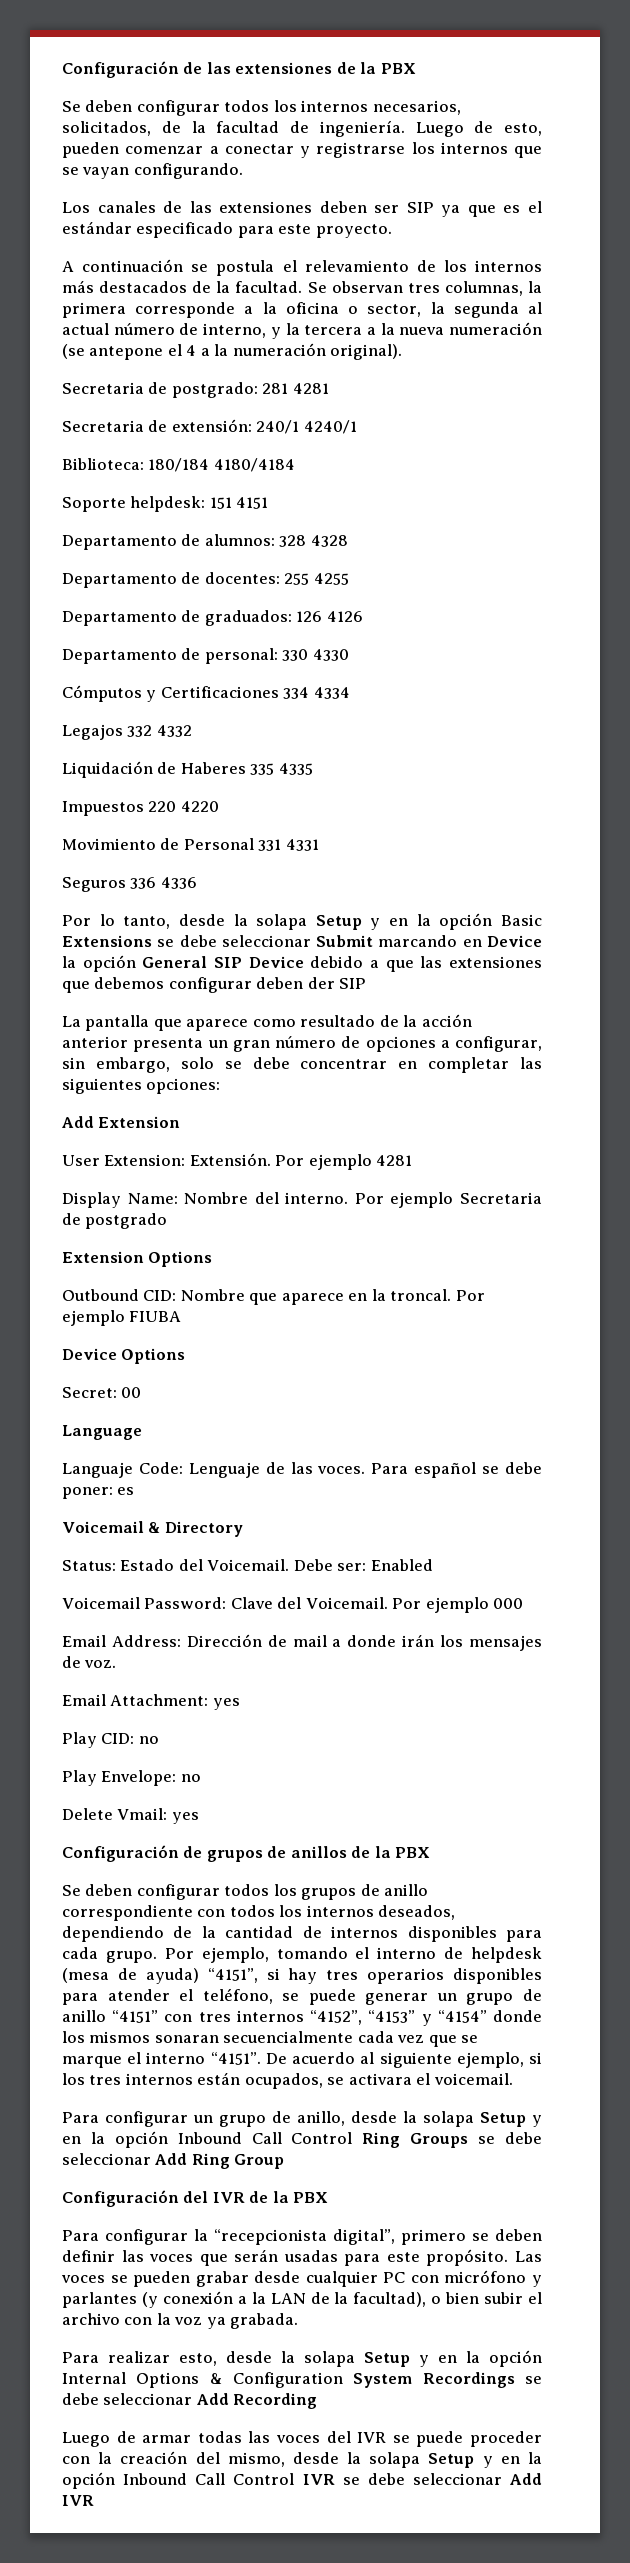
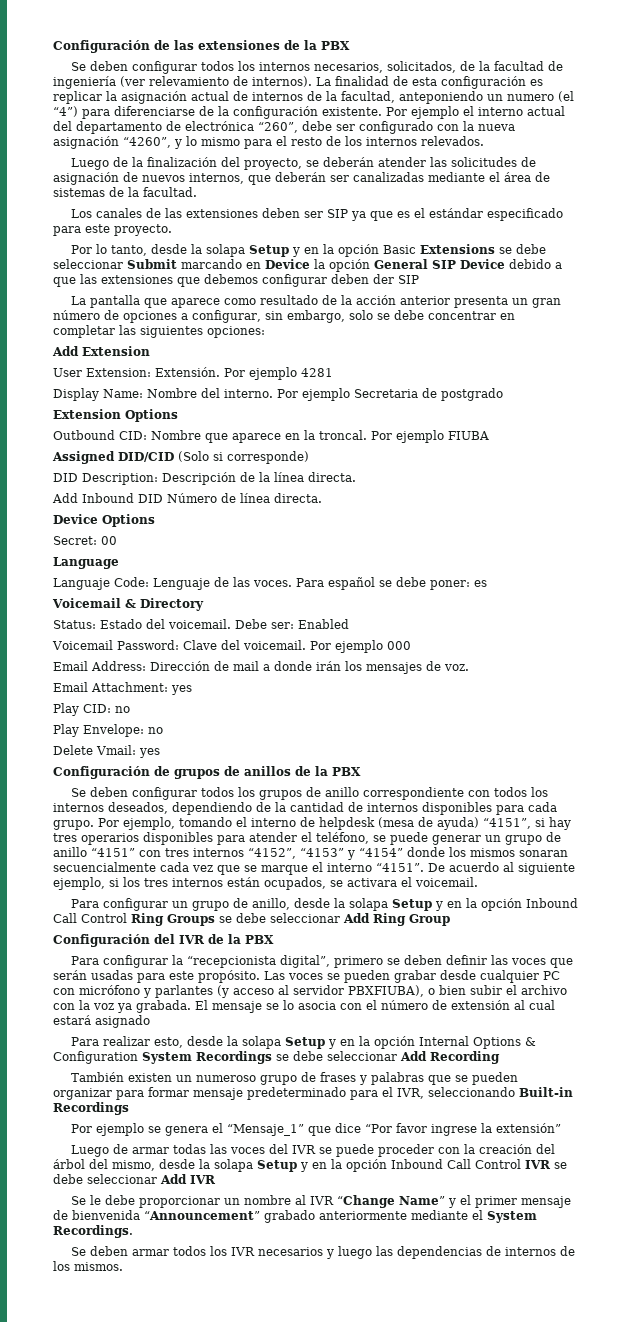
[319,120,542,137] [62,142,542,158] [62,163,243,179] ingeniería. Luego de esto, pueden comenzar a conectar y registrarse los internos que se vayan configurando. -> [53,76,543,89] [53,91,574,104] [53,106,565,119] [53,121,515,134] [53,136,484,149] [70,157,536,170] [53,172,550,185] [53,187,197,197] ingeniería (ver relevamiento de internos). La finalidad de esta configuración es replicar la asignación actual de internos de la facultad, anteponiendo un numero (el “4”) para diferenciarse de la configuración existente. Por ejemplo el interno actual del departamento de electrónica “260”, debe ser configurado con la nueva asignación “4260”, y lo mismo para el resto de los internos relevados. // Luego de la finalización del proyecto, se deberán atender las solicitudes de asignación de nuevos internos, que deberán ser canalizadas mediante el área de sistemas de la facultad.
[62,259,542,276] [62,280,542,296] [62,302,542,318] [62,322,542,339] [62,343,403,360] [62,382,329,398] [62,419,357,434] [62,458,295,472] [62,496,269,512] [62,534,348,550] [62,572,349,588] [62,610,363,626] [62,648,349,664] [62,685,350,702] [62,724,192,740] [62,761,313,778] [62,801,219,816] [62,838,319,851] [62,877,197,892] // A continuación se postula el relevamiento de los internos más destacados de la facultad. Se observan tres columnas, la primera corresponde a la oficina o sector, la segunda al actual número de interno, y la tercera a la nueva numeración (se antepone el 4 a la numeración original). // Secretaria de postgrado: 281 4281 // Secretaria de extensión: 240/1 4240/1 // Biblioteca: 180/184 4180/4184 // Soporte helpdesk: 151 4151 // Departamento de alumnos: 328 4328 // Departamento de docentes: 255 4255 // Departamento de graduados: 126 4126 // Departamento de personal: 330 4330 // Cómputos y Certificaciones 334 4334 // Legajos 332 4332 // Liquidación de Haberes 335 4335 // Impuestos 220 4220 // Movimiento de Personal 331 4331 // Seguros 336 4336 -> (172, 230) none
(182, 1316) none -> [52,451,309,464] [53,472,356,485] [52,493,322,503] // Assigned DID/CID (Solo si corresponde) // DID Description: Descripción de la línea directa. // Add Inbound DID Número de línea directa.
[207,1559,290,1571] Voicemail. -> [168,619,231,629] voicemail.
[305,1597,388,1609] Voicemail. -> [242,640,306,650] voicemail.
[162,2291,427,2307] conexión a la LAN de la facultad), -> [233,985,424,997] acceso al servidor PBXFIUBA),
(299, 2321) none -> [195,1000,555,1013] [53,1015,150,1028] El mensaje se lo asocia con el número de extensión al cual estará asignado
(318, 2401) none -> [70,1072,518,1085] [53,1087,573,1100] [53,1102,129,1115] [70,1123,561,1136] // También existen un numeroso grupo de frases y palabras que se pueden organizar para formar mensaje predeterminado para el IVR, seleccionando Built-in Recordings // Por ejemplo se genera el “Mensaje_1” que dice “Por favor ingrese la extensión”
(220, 2458) none -> [53,1159,108,1169] árbol del
(94, 2500) none -> [70,1195,571,1208] [53,1210,537,1223] [53,1225,133,1238] [70,1246,575,1259] [53,1261,123,1271] // Se le debe proporcionar un nombre al IVR “Change Name” y el primer mensaje de bienvenida “Announcement” grabado anteriormente mediante el System Recordings. // Se deben armar todos los IVR necesarios y luego las dependencias de internos de los mismos.

